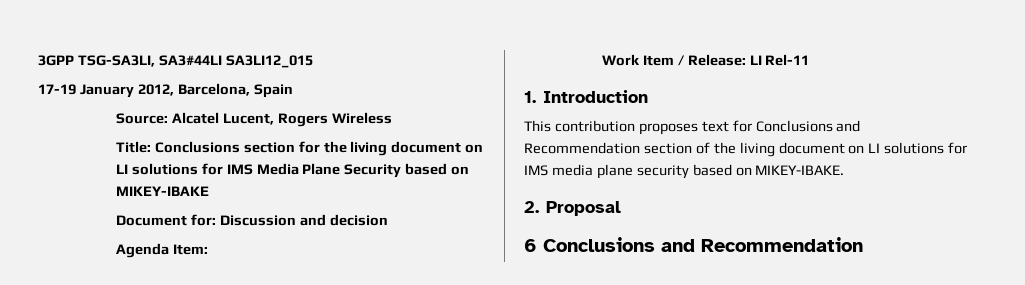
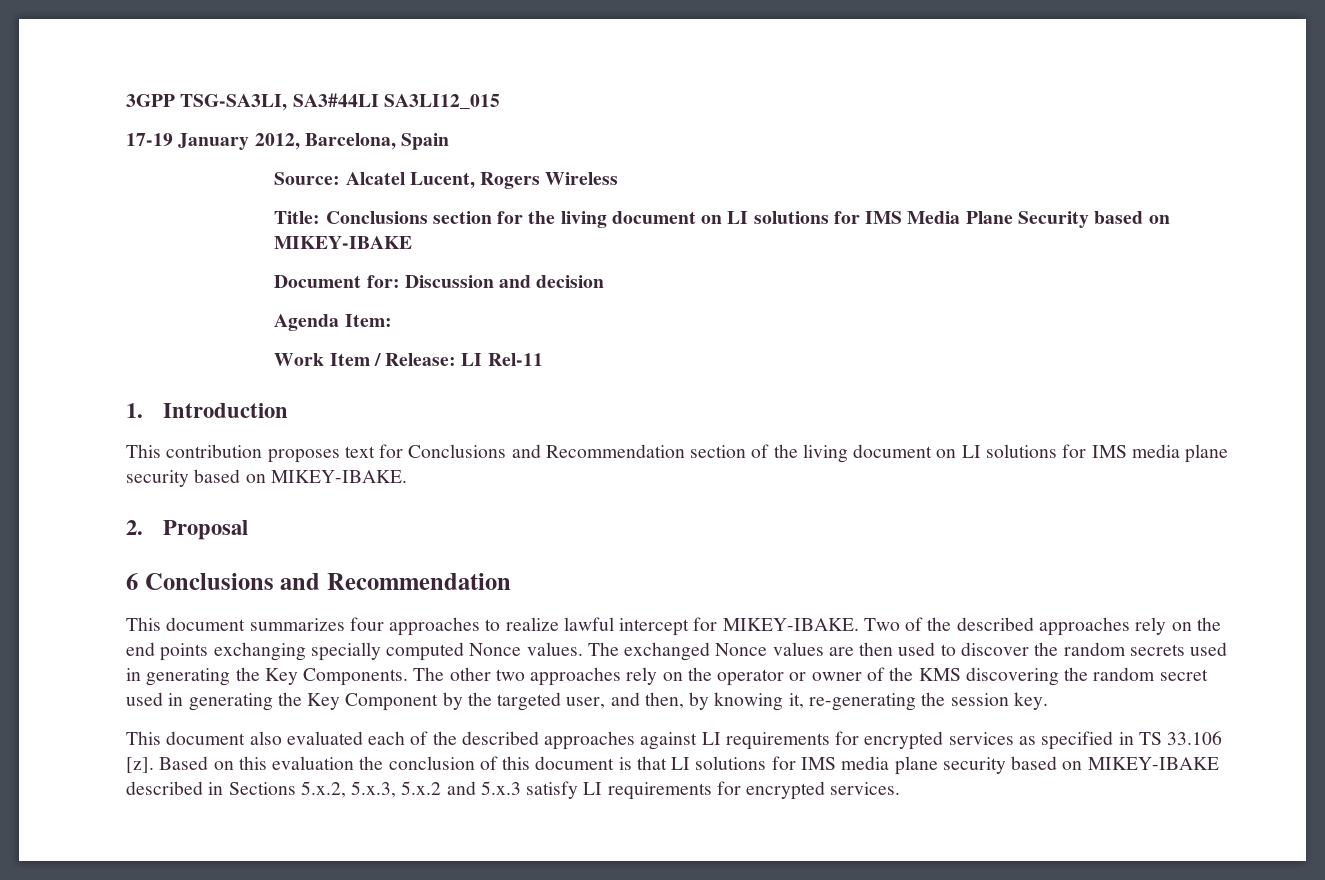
(863, 244) none -> [126,617,1221,636] [126,642,1228,661] [126,667,1208,686] [126,692,1048,711] [126,731,1223,750] [126,756,1219,775] [126,781,901,800] // This document summarizes four approaches to realize lawful intercept for MIKEY-IBAKE. Two of the described approaches rely on the end points exchanging specially computed Nonce values. The exchanged Nonce values are then used to discover the random secrets used in generating the Key Components. The other two approaches rely on the operator or owner of the KMS discovering the random secret used in generating the Key Component by the targeted user, and then, by knowing it, re-generating the session key. // This document also evaluated each of the described approaches against LI requirements for encrypted services as specified in TS 33.106 [z]. Based on this evaluation the conclusion of this document is that LI solutions for IMS media plane security based on MIKEY-IBAKE described in Sections 5.x.2, 5.x.3, 5.x.2 and 5.x.3 satisfy LI requirements for encrypted services.

